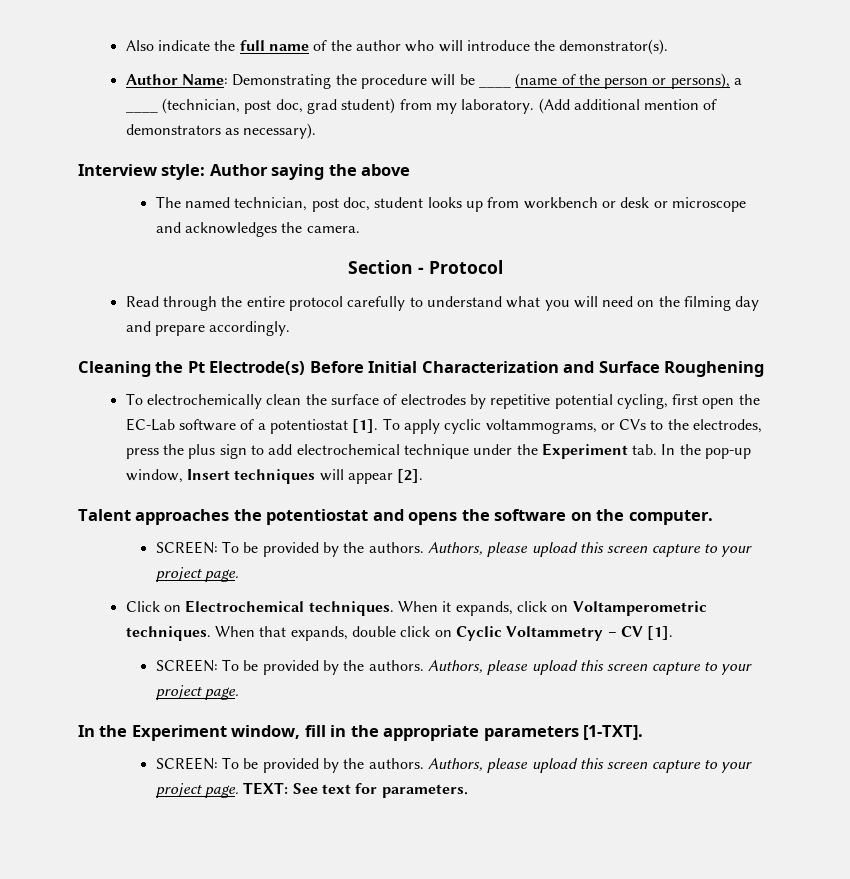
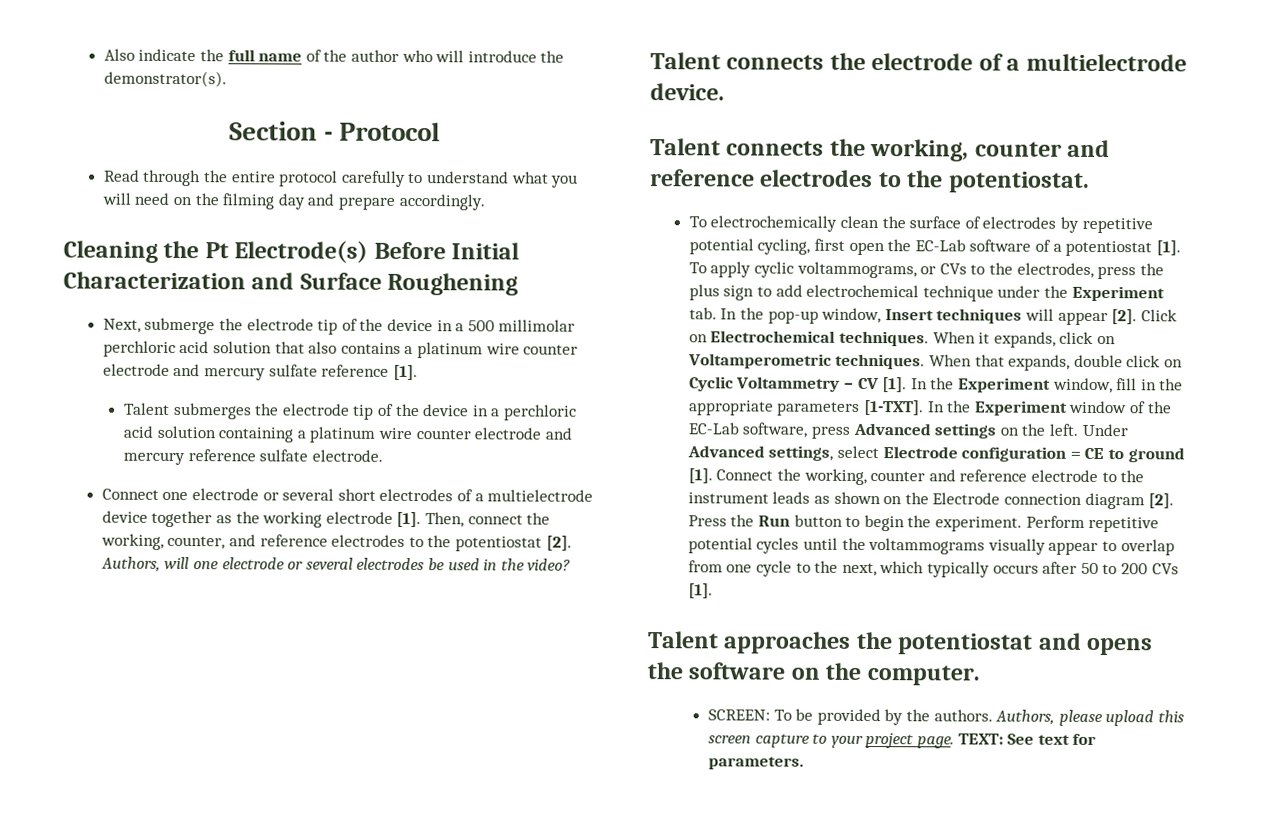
[125,74,475,89] [478,73,743,89] [125,98,718,114] [125,123,317,139] [78,164,411,180] [155,196,746,212] [155,222,360,237] // Author Name: Demonstrating the procedure will be ____ (name of the person or persons), a ____ (technician, post doc, grad student) from my laboratory. (Add additional mention of demonstrators as necessary). // Interview style: Author saying the above // The named technician, post doc, student looks up from workbench or desk or microscope and acknowledges the camera. -> (227, 79) none
(765, 369) none -> [102,317,576,335] [102,340,579,359] [102,363,418,381] [123,402,577,421] [122,425,572,443] [122,449,383,466] [101,488,594,502] [101,510,551,528] [100,533,572,552] [100,556,572,572] [650,52,1187,72] [650,83,725,101] [650,138,1111,162] [650,169,1090,193] // Next, submerge the electrode tip of the device in a 500 millimolar perchloric acid solution that also contains a platinum wire counter electrode and mercury sulfate reference [1]. // Talent submerges the electrode tip of the device in a perchloric acid solution containing a platinum wire counter electrode and mercury reference sulfate electrode. // Connect one electrode or several short electrodes of a multielectrode device together as the working electrode [1]. Then, connect the working, counter, and reference electrodes to the potentiostat [2]. Authors, will one electrode or several electrodes be used in the video? // Talent connects the electrode of a multielectrode device. // Talent connects the working, counter and reference electrodes to the potentiostat.
(424, 476) none -> [1140,309,1177,322] [688,330,1116,348] [687,353,1183,371] [688,376,1184,394] [688,399,1172,416] [687,422,1128,439] [686,445,1185,463] [687,468,1145,485] [687,491,1175,510] [687,514,1160,533] [687,537,1175,556] [687,560,1179,578] [687,583,713,599] Click on Electrochemical techniques. When it expands, click on Voltamperometric techniques. When that expands, double click on Cyclic Voltammetry – CV [1]. In the Experiment window, fill in the appropriate parameters [1-TXT]. In the Experiment window of the EC-Lab software, press Advanced settings on the left. Under Advanced settings, select Electrode configuration = CE to ground [1]. Connect the working, counter and reference electrode to the instrument leads as shown on the Electrode connection diagram [2]. Press the Run button to begin the experiment. Perform repetitive potential cycles until the voltammograms visually appear to overlap from one cycle to the next, which typically occurs after 50 to 200 CVs [1].
[125,600,707,616] [125,626,674,641] [155,659,753,675] [155,685,239,700] [78,725,644,741] [155,757,753,773] [155,783,239,798] // Click on Electrochemical techniques. When it expands, click on Voltamperometric techniques. When that expands, double click on Cyclic Voltammetry – CV [1]. // SCREEN: To be provided by the authors. Authors, please upload this screen capture to your project page. // In the Experiment window, fill in the appropriate parameters [1-TXT]. // SCREEN: To be provided by the authors. Authors, please upload this screen capture to your project page. -> (954, 742) none

